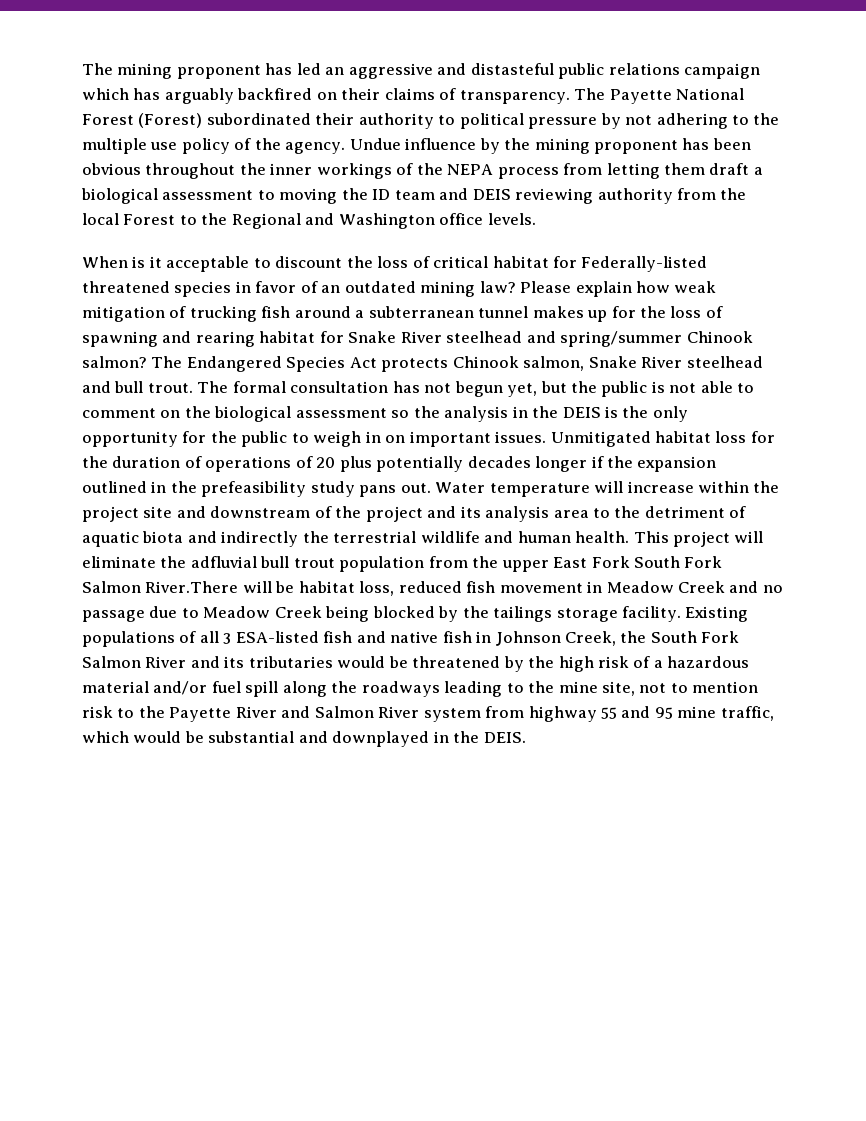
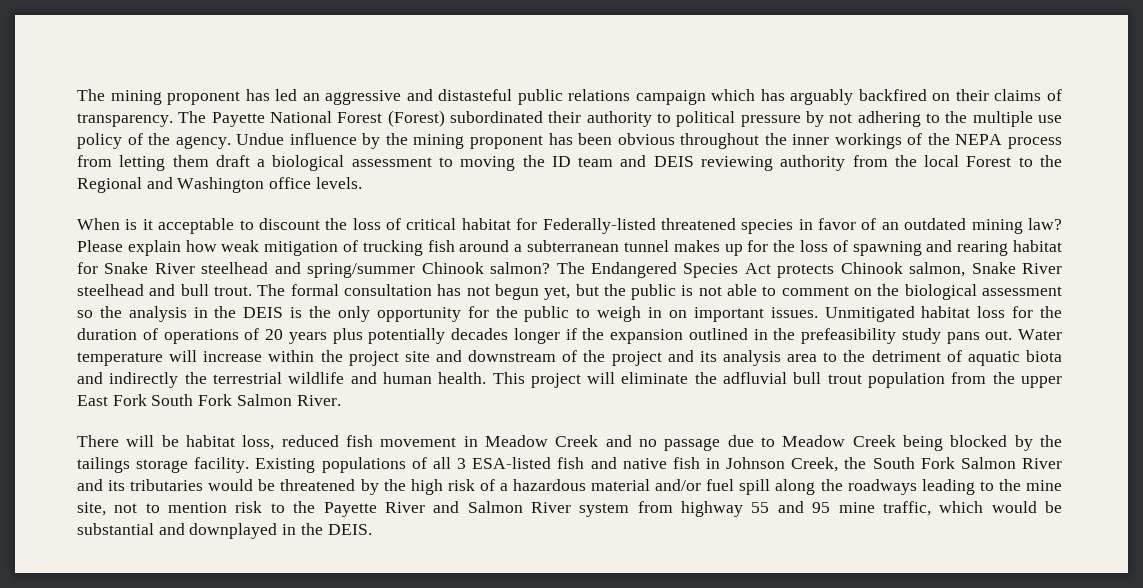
(336, 462) none -> [288,332,327,344] years
[145,581,239,593] River.There -> [296,395,341,406] [77,435,119,447] River. // There

